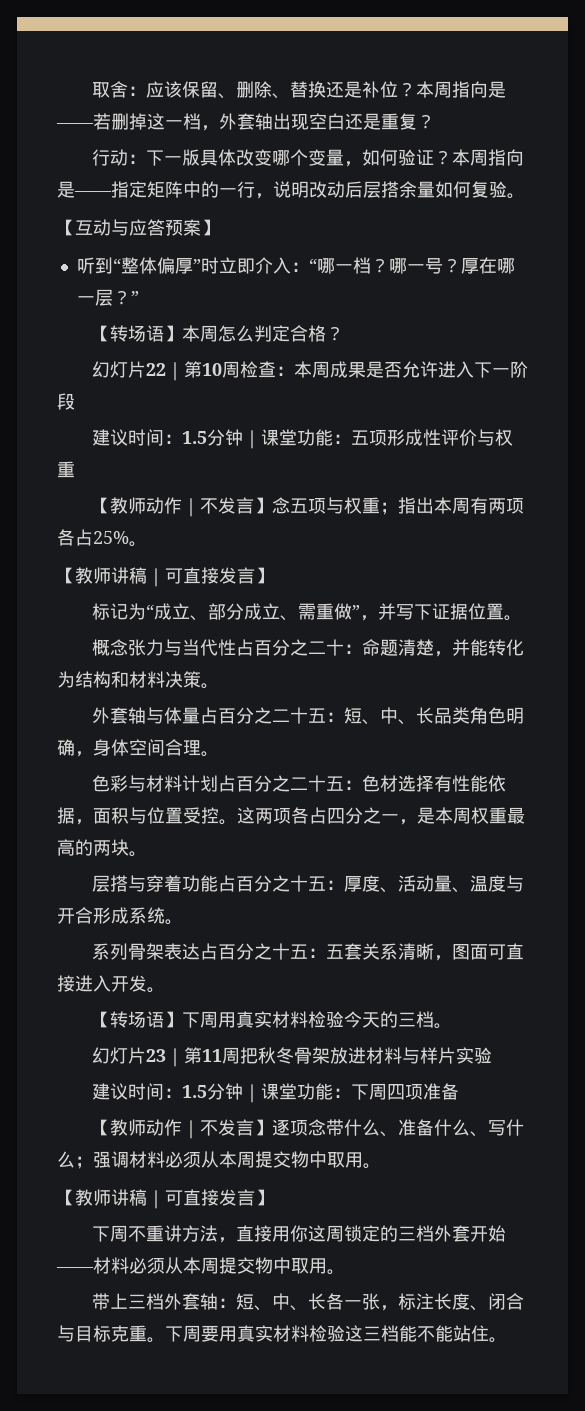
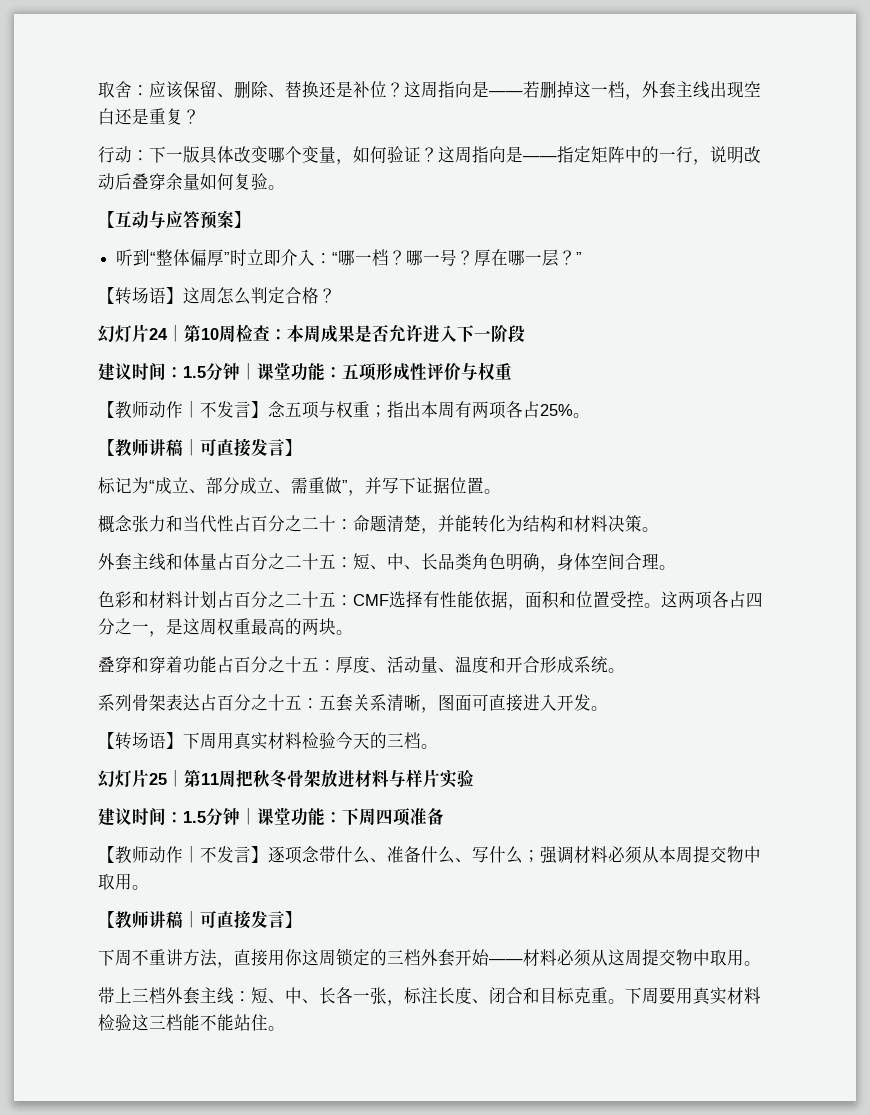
[415,81,434,98] 本 -> [404,81,421,98] 这
[255,113,273,130] 轴 -> [676,81,710,99] 主线
[451,149,470,166] 本 -> [438,146,455,163] 这
[363,181,399,198] 层搭 -> [132,173,166,190] 叠穿
[181,325,200,342] 本 -> [183,287,200,304] 这
[145,363,166,376] 22 -> [149,328,168,340] 24
[163,639,182,656] 与 -> [166,515,183,532] 和
[127,707,164,724] 轴与 -> [132,553,183,571] 主线和
[127,775,146,792] 与 -> [132,591,149,608] 和
[361,775,398,792] 色材 -> [353,594,389,606] CMF
[129,807,147,824] 与 -> [559,591,576,608] 和
[435,807,453,824] 本 -> [183,618,200,635] 这
[91,875,146,892] 层搭与 -> [98,656,149,673] 叠穿和
[505,875,524,892] 与 -> [489,656,506,673] 和
[145,1049,166,1062] 23 -> [149,773,167,785] 25
[183,1257,201,1274] 本 -> [608,949,625,966] 这
[199,1293,218,1310] 轴 -> [200,987,234,1005] 主线
[57,1325,75,1342] 与 -> [523,987,540,1004] 和

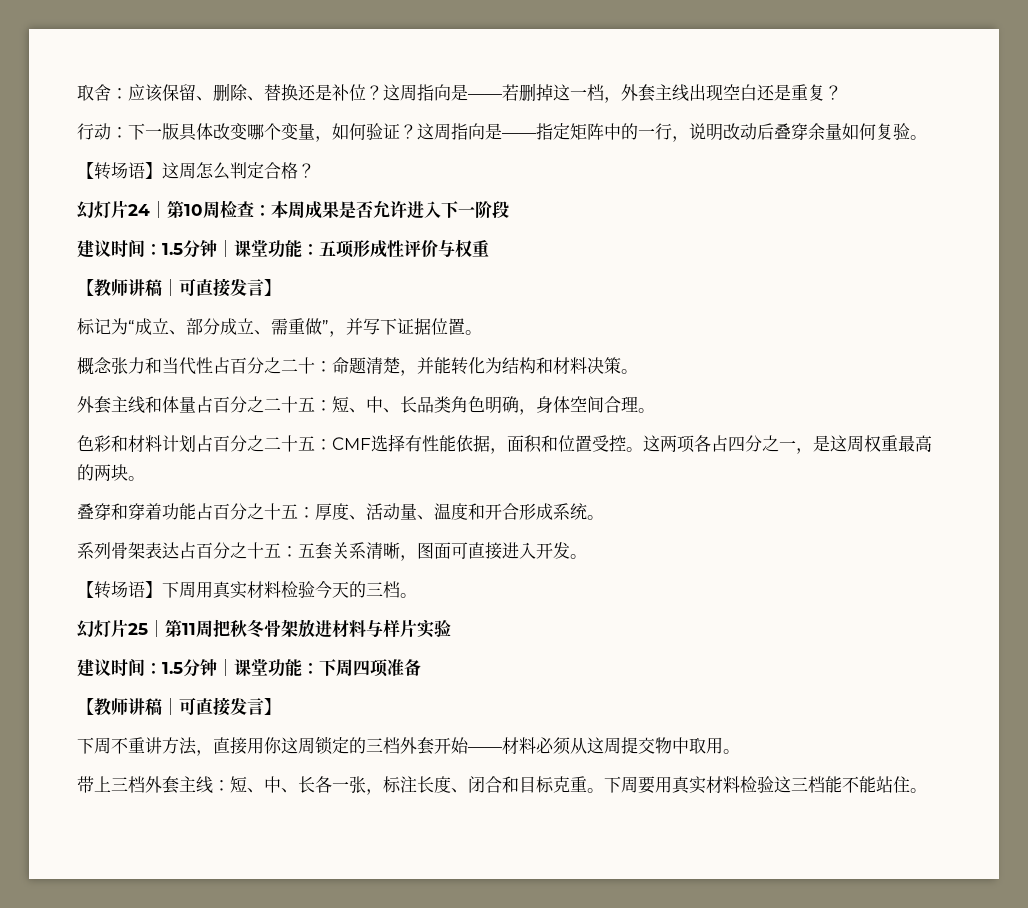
[98,210,251,229] [116,249,583,267] // 【互动与应答预案】 // 听到“整体偏厚”时立即介入：“哪一档？哪一号？厚在哪一层？” -> (927, 137) none
[98,401,590,419] // 【教师动作｜不发言】念五项与权重；指出本周有两项各占25%。 -> (489, 248) none
[98,846,761,864] [98,873,149,890] // 【教师动作｜不发言】逐项念带什么、准备什么、写什么；强调材料必须从本周提交物中取用。 -> (421, 667) none

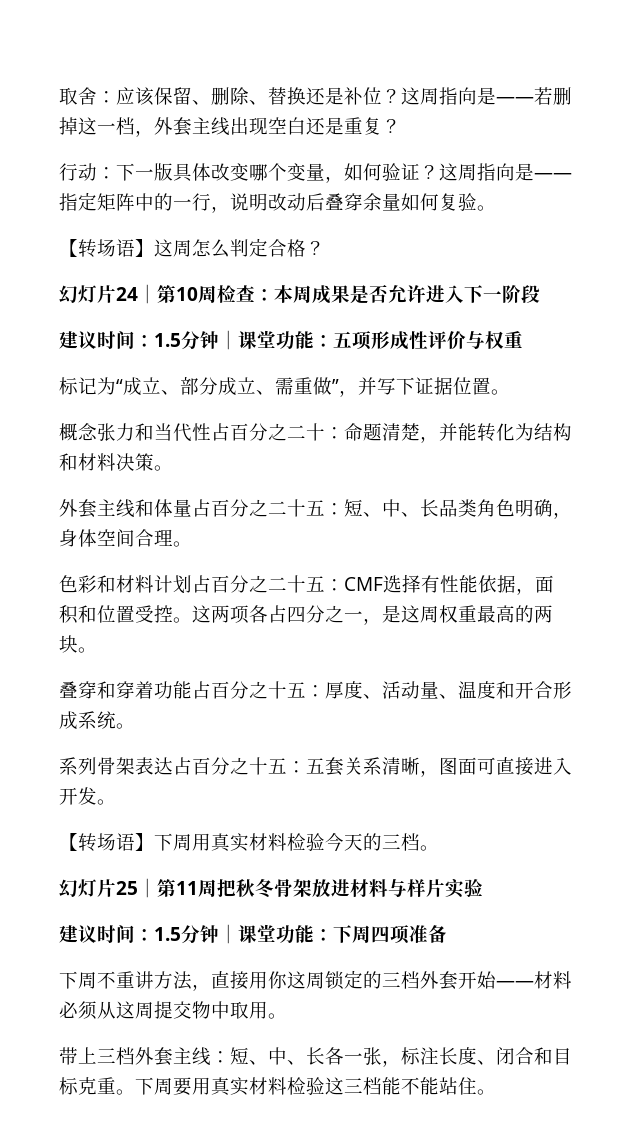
[77,278,281,297] // 【教师讲稿｜可直接发言】 -> (523, 339) none
[77,697,281,716] // 【教师讲稿｜可直接发言】 -> (447, 934) none

